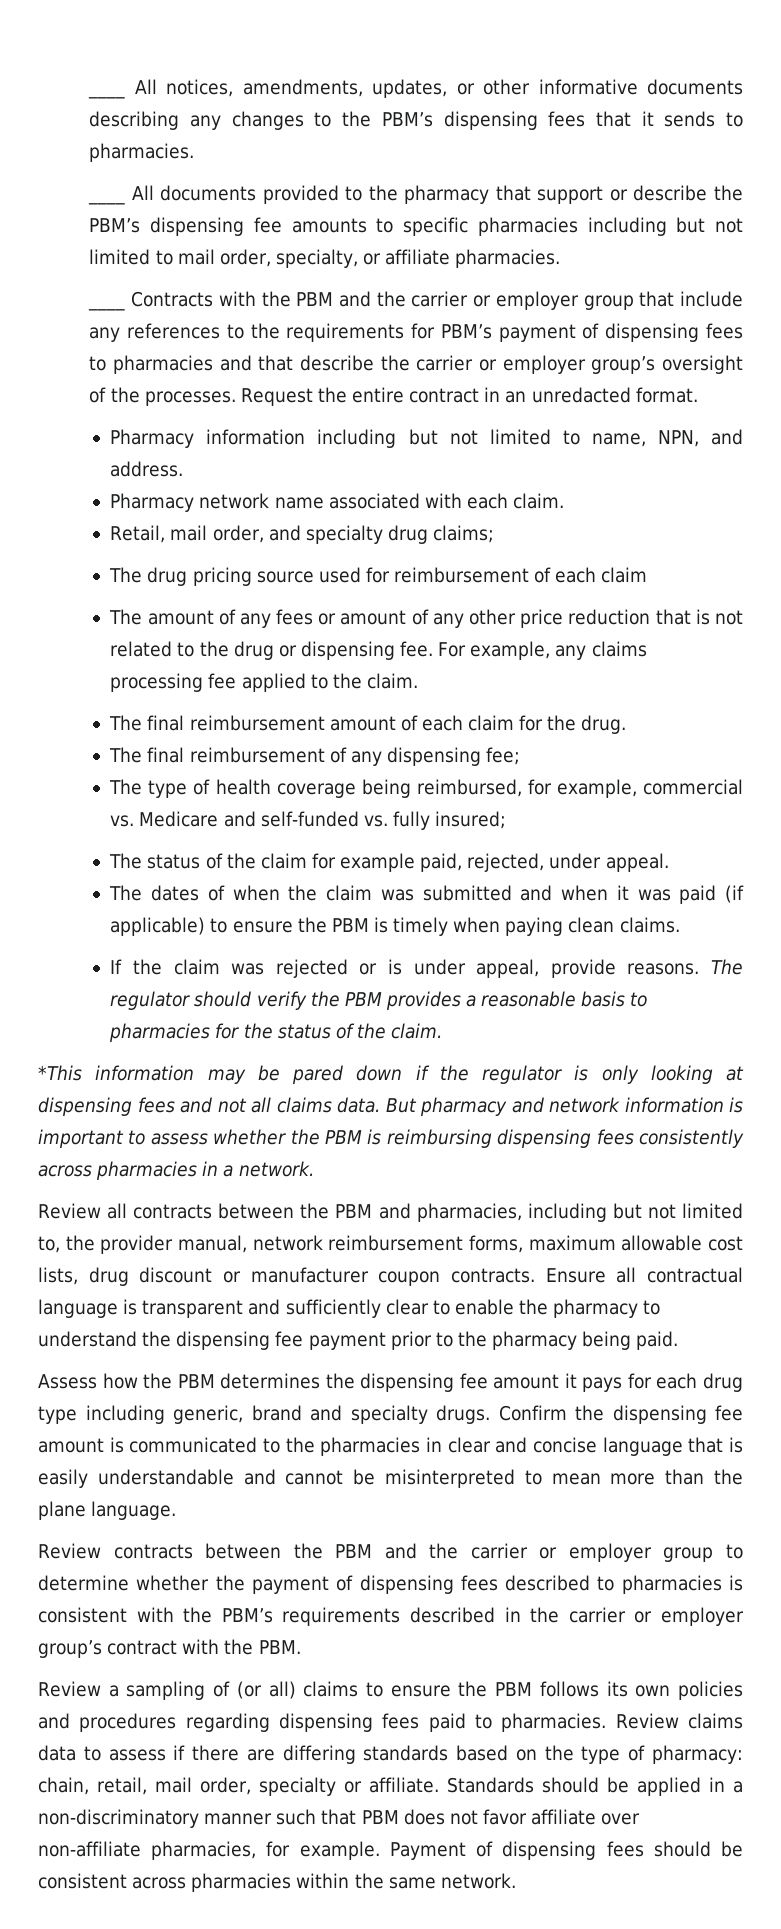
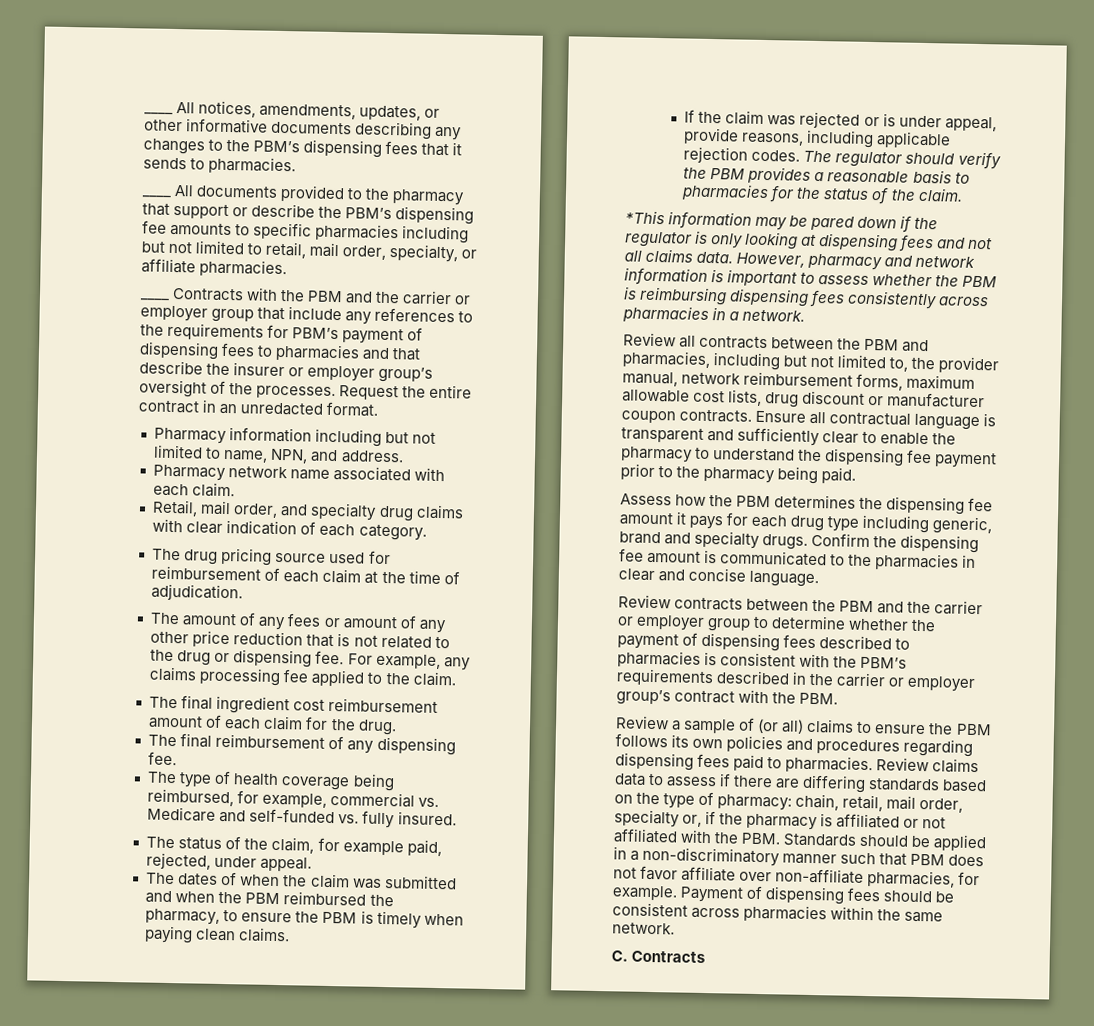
(173, 257) none -> [264,241,307,259] retail,
[416,355,474,371] carrier -> [232,362,285,377] insurer
[433,525,495,543] claims; -> [415,504,464,520] [152,518,427,541] claims with clear indication of each category.
(648, 575) none -> [364,570,460,585] [151,583,244,602] at the time of adjudication.
(185, 723) none -> [216,695,326,715] ingredient cost
[486,747,521,765] fee; -> [148,751,178,766] fee.
[435,811,507,829] insured; -> [397,811,457,826] insured.
[260,853,307,869] claim -> [271,836,315,854] claim,
[616,885,744,904] [110,917,206,936] it was paid (if applicable) -> [218,891,394,907] [145,908,221,925] the PBM reimbursed the pharmacy,
[627,963,700,975] reasons. -> [741,129,952,149] [683,146,801,164] reasons, including applicable rejection codes.
[385,1098,417,1113] But -> [736,252,806,268] However,
[602,1437,744,1456] [38,1469,743,1488] [38,1501,86,1520] language that is easily understandable and cannot be misinterpreted to mean more than the plane -> (747, 574) none
[126,1681,206,1700] sampling -> [683,718,737,734] sample
[344,1777,439,1793] or affiliate. -> [682,811,947,831] [613,828,782,845] or, if the pharmacy is affiliated or not affiliated with the PBM.
(516, 1881) none -> [611,950,706,964] // C. Contracts

